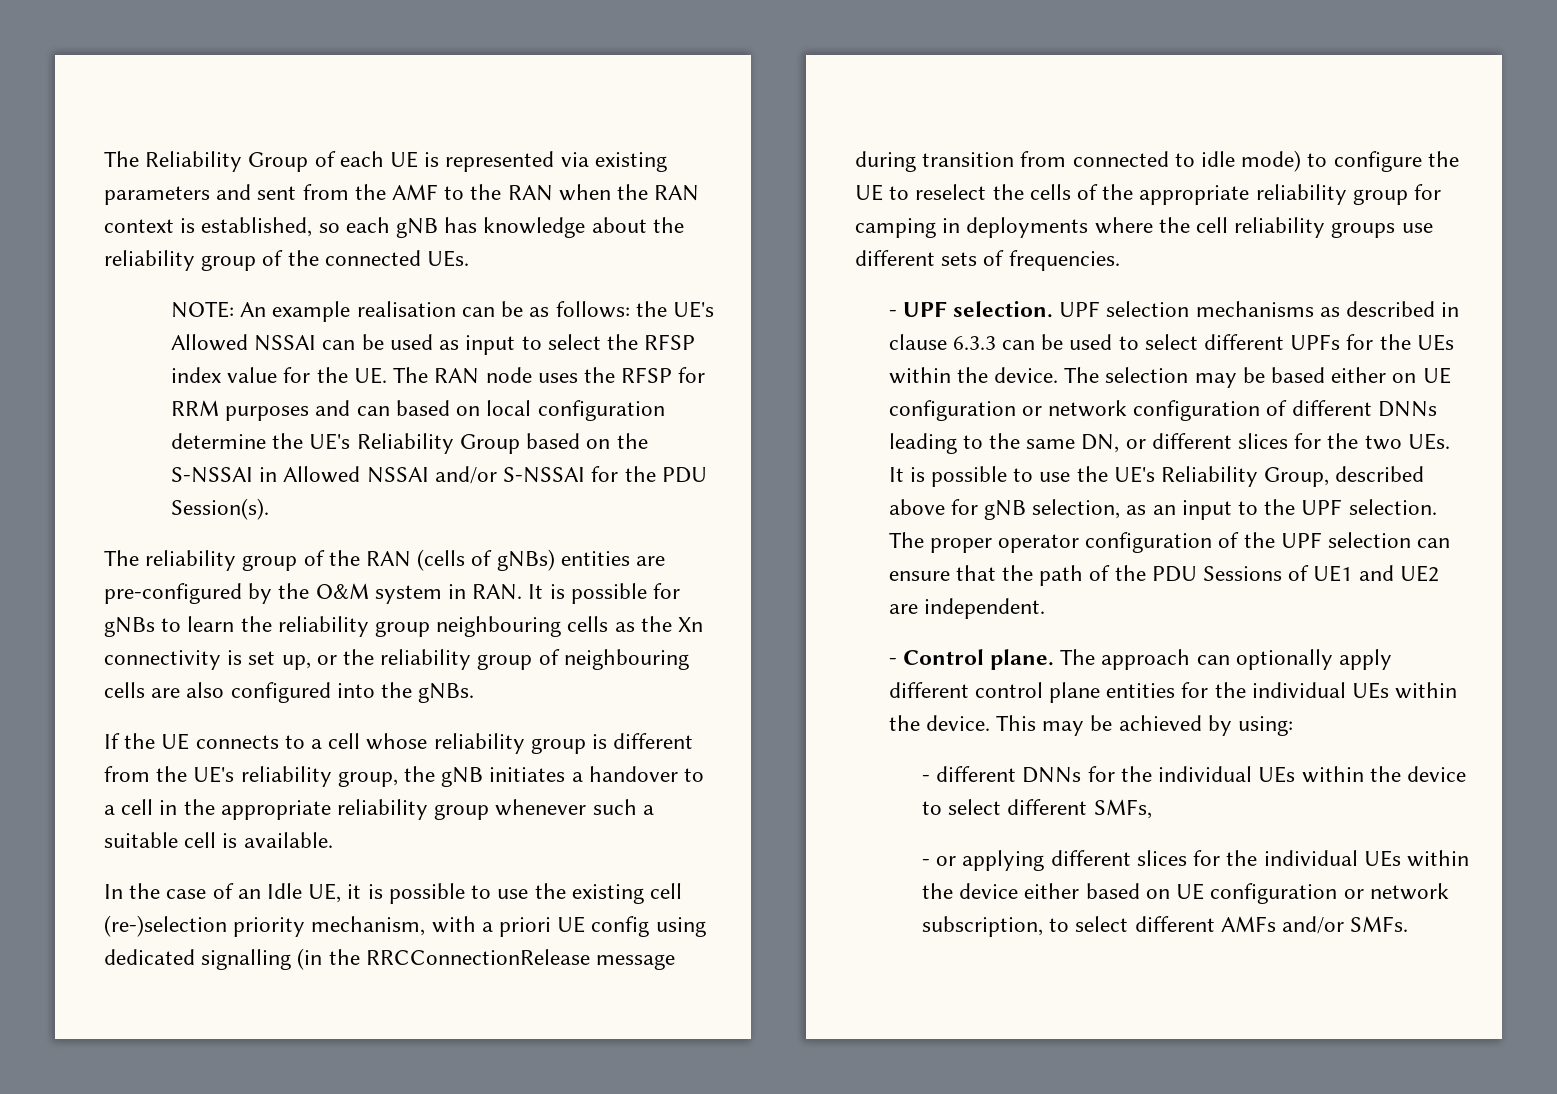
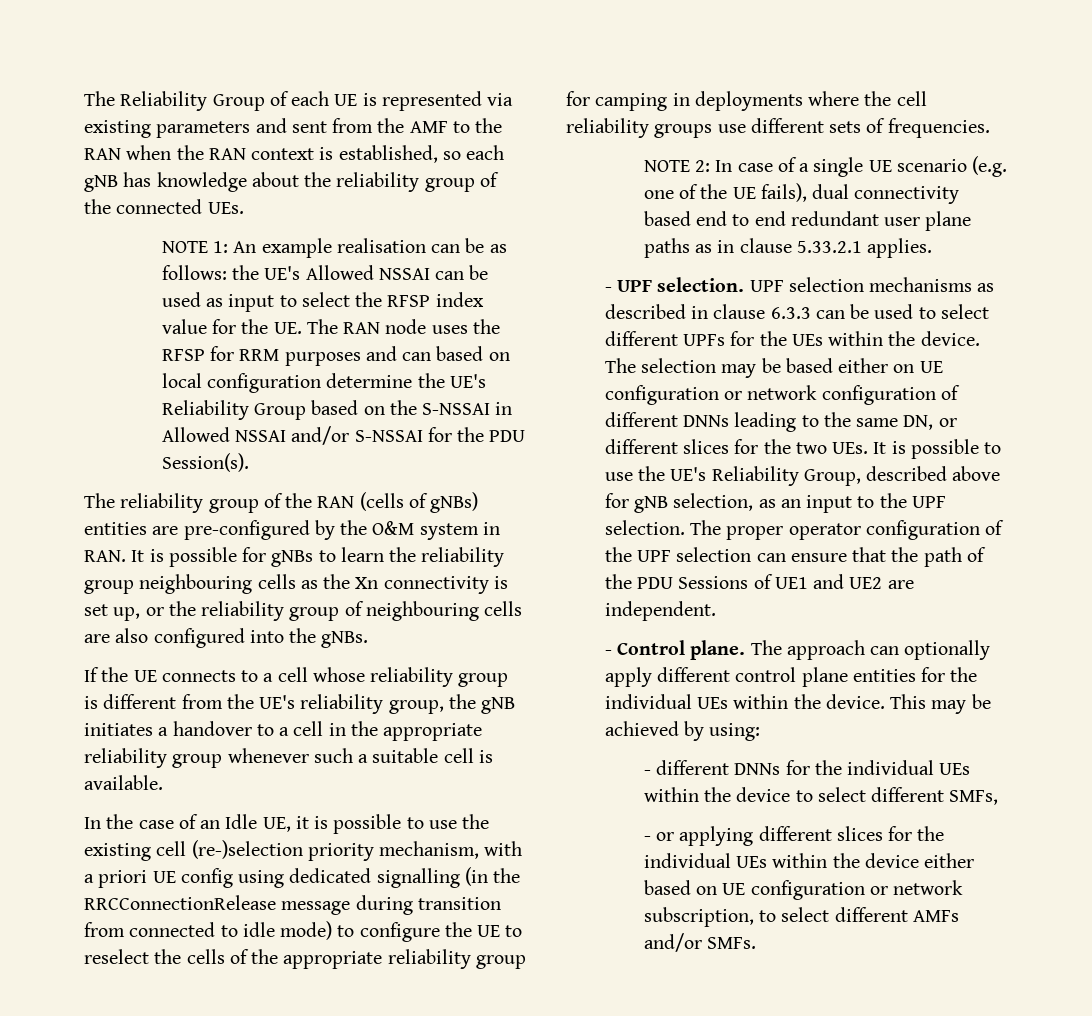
[171,301,235,318] NOTE: -> [161,241,229,253] NOTE 1:
(1120, 260) none -> [643,156,1008,177] [643,183,960,204] [643,211,972,231] [643,238,933,258] // NOTE 2: In case of a single UE scenario (e.g. one of the UE fails), dual connectivity based end to end redundant user plane paths as in clause 5.33.2.1 applies.

